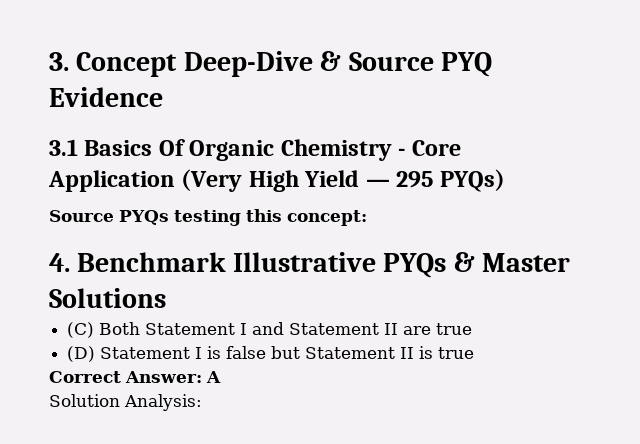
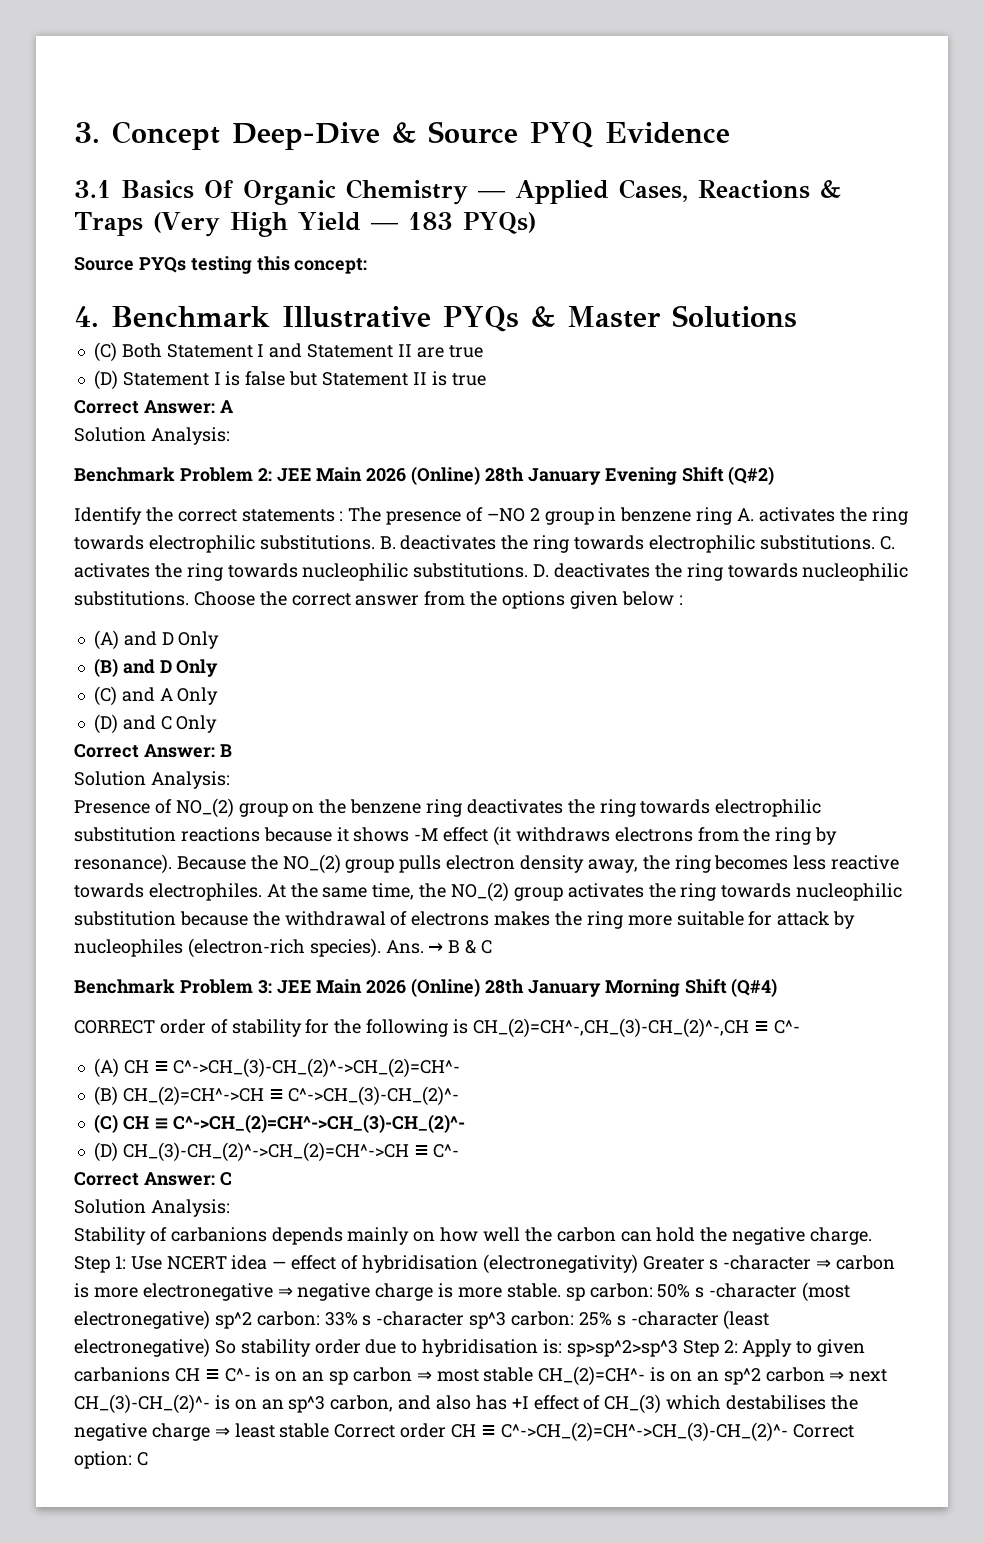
[398,140,461,156] [48,170,175,192] - Core Application -> [478,179,841,204] [74,212,143,236] — Applied Cases, Reactions & Traps
[396,171,434,188] 295 -> [407,212,453,230] 183
(202, 402) none -> [74,466,775,485] [74,507,908,525] [74,535,895,553] [74,563,909,581] [74,591,683,609] [93,630,220,650] [93,658,219,677] [93,686,219,706] [93,714,218,734] [74,744,232,758] [74,771,230,789] [74,798,822,818] [74,826,838,846] [74,854,900,874] [74,882,903,902] [74,911,856,929] [74,938,493,958] [74,978,778,997] [74,1018,800,1038] [93,1058,461,1078] [93,1086,460,1106] [93,1114,466,1133] [93,1142,460,1162] [74,1172,232,1186] [74,1199,230,1217] [74,1227,873,1245] [74,1254,896,1274] [74,1282,851,1302] [74,1310,770,1330] [74,1338,866,1358] [74,1366,888,1386] [74,1394,858,1414] [74,1422,854,1442] [74,1451,148,1469] // Benchmark Problem 2: JEE Main 2026 (Online) 28th January Evening Shift (Q#2) // Identify the correct statements : The presence of –NO 2 group in benzene ring A. activates the ring towards electrophilic substitutions. B. deactivates the ring towards electrophilic substitutions. C. activates the ring towards nucleophilic substitutions. D. deactivates the ring towards nucleophilic substitutions. Choose the correct answer from the options given below : // (A) and D Only // (B) and D Only // (C) and A Only // (D) and C Only // Correct Answer: B // Solution Analysis: // Presence of NO_(2) group on the benzene ring deactivates the ring towards electrophilic substitution reactions because it shows -M effect (it withdraws electrons from the ring by resonance). Because the NO_(2) group pulls electron density away, the ring becomes less reactive towards electrophiles. At the same time, the NO_(2) group activates the ring towards nucleophilic substitution because the withdrawal of electrons makes the ring more suitable for attack by nucleophiles (electron-rich species). Ans. → B & C // Benchmark Problem 3: JEE Main 2026 (Online) 28th January Morning Shift (Q#4) // CORRECT order of stability for the following is CH_(2)=CH^-,CH_(3)-CH_(2)^-,CH ≡ C^- // (A) CH ≡ C^->CH_(3)-CH_(2)^->CH_(2)=CH^- // (B) CH_(2)=CH^->CH ≡ C^->CH_(3)-CH_(2)^- // (C) CH ≡ C^->CH_(2)=CH^->CH_(3)-CH_(2)^- // (D) CH_(3)-CH_(2)^->CH_(2)=CH^->CH ≡ C^- // Correct Answer: C // Solution Analysis: // Stability of carbanions depends mainly on how well the carbon can hold the negative charge. Step 1: Use NCERT idea — effect of hybridisation (electronegativity) Greater s -character ⇒ carbon is more electronegative ⇒ negative charge is more stable. sp carbon: 50% s -character (most electronegative) sp^2 carbon: 33% s -character sp^3 carbon: 25% s -character (least electronegative) So stability order due to hybridisation is: sp>sp^2>sp^3 Step 2: Apply to given carbanions CH ≡ C^- is on an sp carbon ⇒ most stable CH_(2)=CH^- is on an sp^2 carbon ⇒ next CH_(3)-CH_(2)^- is on an sp^3 carbon, and also has +I effect of CH_(3) which destabilises the negative charge ⇒ least stable Correct order CH ≡ C^->CH_(2)=CH^->CH_(3)-CH_(2)^- Correct option: C

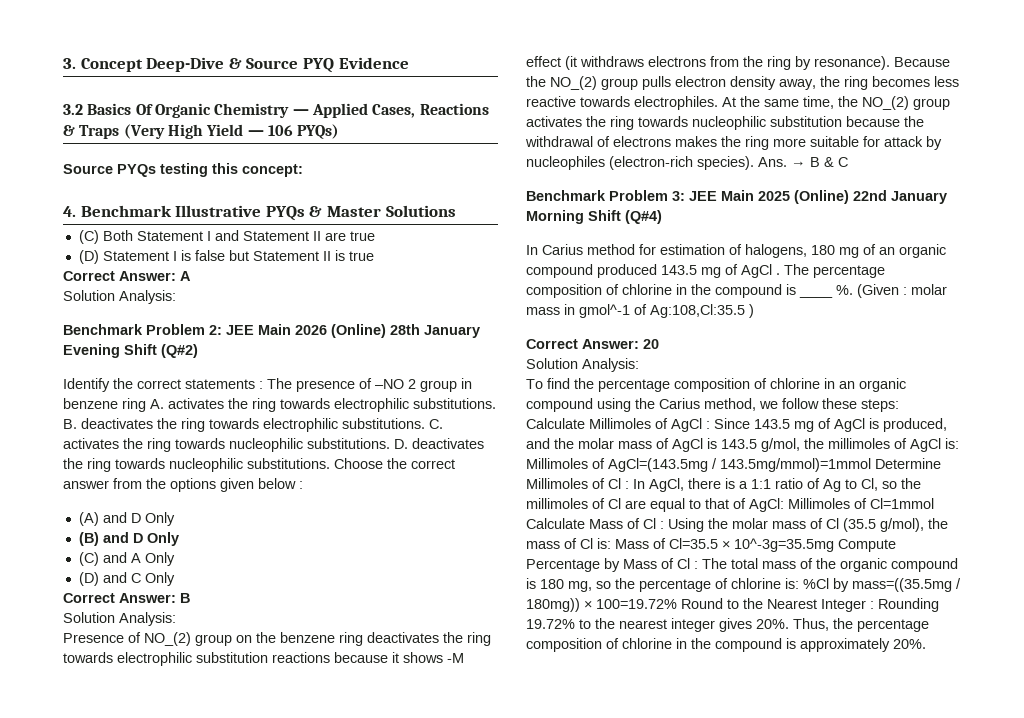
[74,180,111,198] 3.1 -> [63,104,83,115] 3.2
[407,212,453,230] 183 -> [267,125,293,136] 106
[366,978,525,997] 2026 (Online) 28th -> [758,190,887,204] 2025 (Online) 22nd
[74,1018,800,1038] [93,1058,461,1078] [93,1086,460,1106] [93,1114,466,1133] [93,1142,460,1162] [74,1172,232,1186] [74,1199,230,1217] [74,1227,873,1245] [74,1254,896,1274] [74,1282,851,1302] [74,1310,770,1330] [74,1338,866,1358] [74,1366,888,1386] [74,1394,858,1414] [74,1422,854,1442] [74,1451,148,1469] CORRECT order of stability for the following is CH_(2)=CH^-,CH_(3)-CH_(2)^-,CH ≡ C^- // (A) CH ≡ C^->CH_(3)-CH_(2)^->CH_(2)=CH^- // (B) CH_(2)=CH^->CH ≡ C^->CH_(3)-CH_(2)^- // (C) CH ≡ C^->CH_(2)=CH^->CH_(3)-CH_(2)^- // (D) CH_(3)-CH_(2)^->CH_(2)=CH^->CH ≡ C^- // Correct Answer: C // Solution Analysis: // Stability of carbanions depends mainly on how well the carbon can hold the negative charge. Step 1: Use NCERT idea — effect of hybridisation (electronegativity) Greater s -character ⇒ carbon is more electronegative ⇒ negative charge is more stable. sp carbon: 50% s -character (most electronegative) sp^2 carbon: 33% s -character sp^3 carbon: 25% s -character (least electronegative) So stability order due to hybridisation is: sp>sp^2>sp^3 Step 2: Apply to given carbanions CH ≡ C^- is on an sp carbon ⇒ most stable CH_(2)=CH^- is on an sp^2 carbon ⇒ next CH_(3)-CH_(2)^- is on an sp^3 carbon, and also has +I effect of CH_(3) which destabilises the negative charge ⇒ least stable Correct order CH ≡ C^->CH_(2)=CH^->CH_(3)-CH_(2)^- Correct option: C -> [526,244,946,258] [526,264,885,278] [526,284,796,298] [799,295,833,298] [836,284,947,298] [526,304,754,318] [526,339,659,349] [526,358,639,372] [526,378,906,392] [526,398,899,412] [526,418,947,432] [526,438,959,452] [526,458,941,472] [526,478,921,492] [526,498,934,512] [526,518,948,532] [526,538,896,552] [526,558,958,572] [526,578,961,592] [526,598,939,612] [526,618,929,632] [526,638,926,652] In Carius method for estimation of halogens, 180 mg of an organic compound produced 143.5 mg of AgCl . The percentage composition of chlorine in the compound is ____ %. (Given : molar mass in gmol^-1 of Ag:108,Cl:35.5 ) // Correct Answer: 20 // Solution Analysis: // To find the percentage composition of chlorine in an organic compound using the Carius method, we follow these steps: Calculate Millimoles of AgCl : Since 143.5 mg of AgCl is produced, and the molar mass of AgCl is 143.5 g/mol, the millimoles of AgCl is: Millimoles of AgCl=(143.5mg / 143.5mg/mmol)=1mmol Determine Millimoles of Cl : In AgCl, there is a 1:1 ratio of Ag to Cl, so the millimoles of Cl are equal to that of AgCl: Millimoles of Cl=1mmol Calculate Mass of Cl : Using the molar mass of Cl (35.5 g/mol), the mass of Cl is: Mass of Cl=35.5 × 10^-3g=35.5mg Compute Percentage by Mass of Cl : The total mass of the organic compound is 180 mg, so the percentage of chlorine is: %Cl by mass=((35.5mg / 180mg)) × 100=19.72% Round to the Nearest Integer : Rounding 19.72% to the nearest integer gives 20%. Thus, the percentage composition of chlorine in the compound is approximately 20%.

